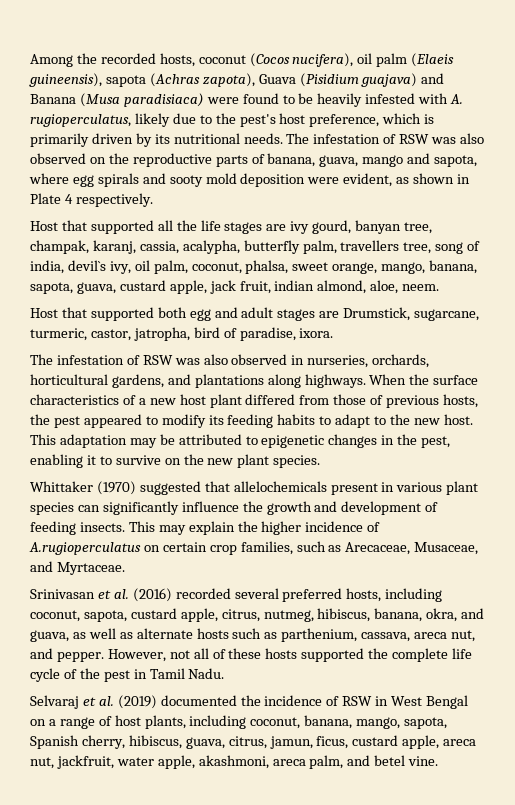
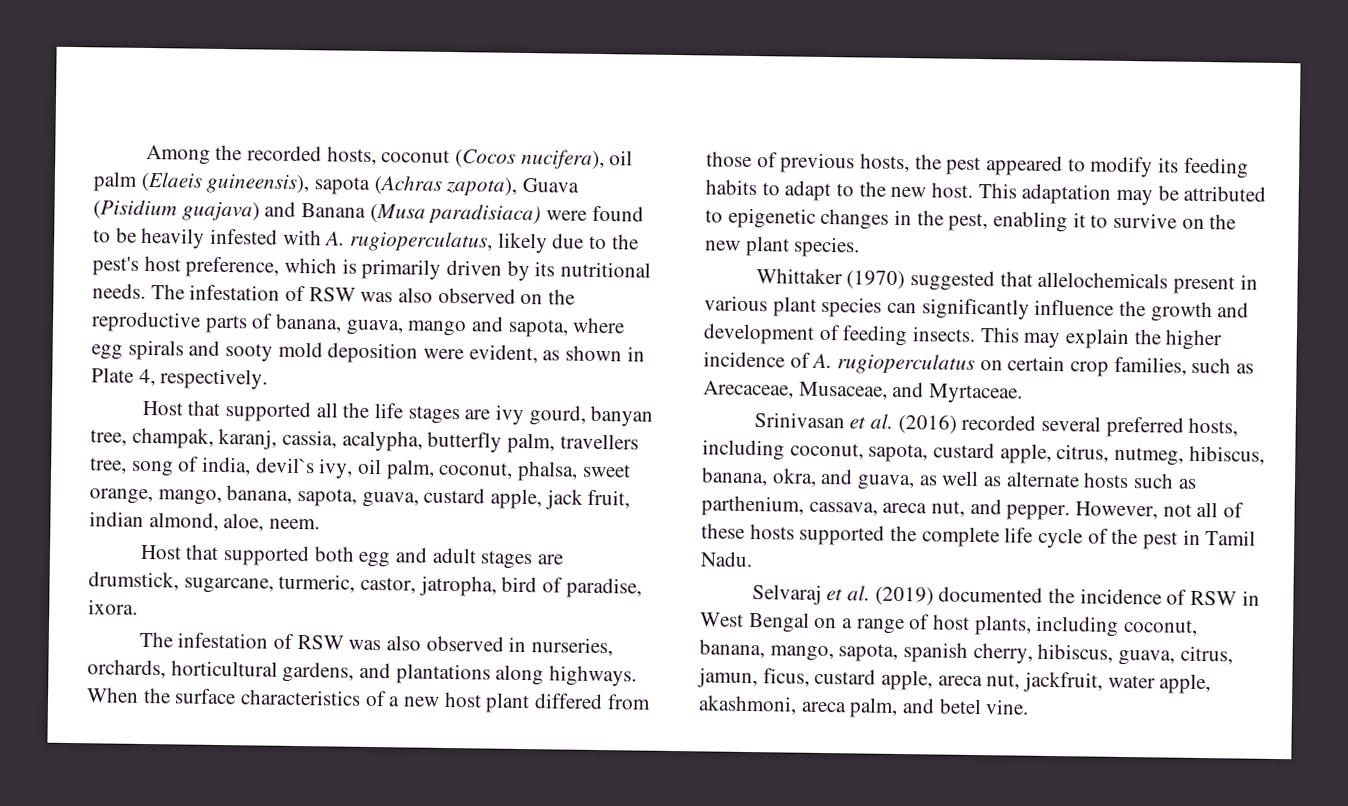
[64,194,73,204] 4 -> [138,368,156,387] 4,
[343,307,411,321] Drumstick, -> [88,571,179,591] drumstick,
[29,542,141,555] A.rugioperculatus -> [811,353,976,375] A. rugioperculatus
[30,735,79,749] Spanish -> [903,642,969,663] spanish

